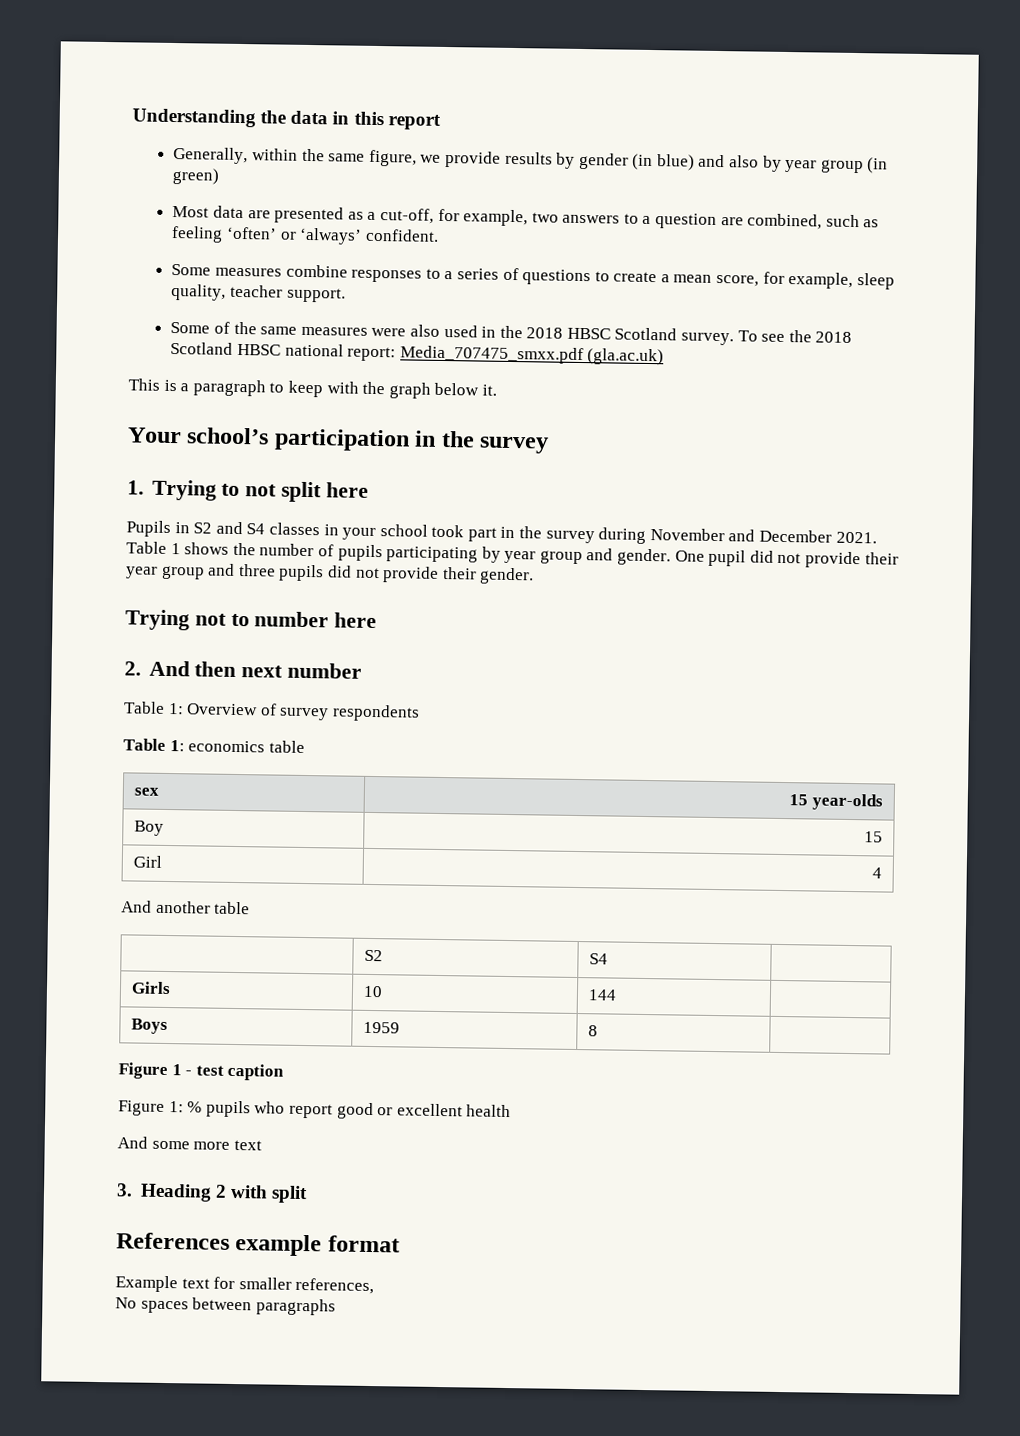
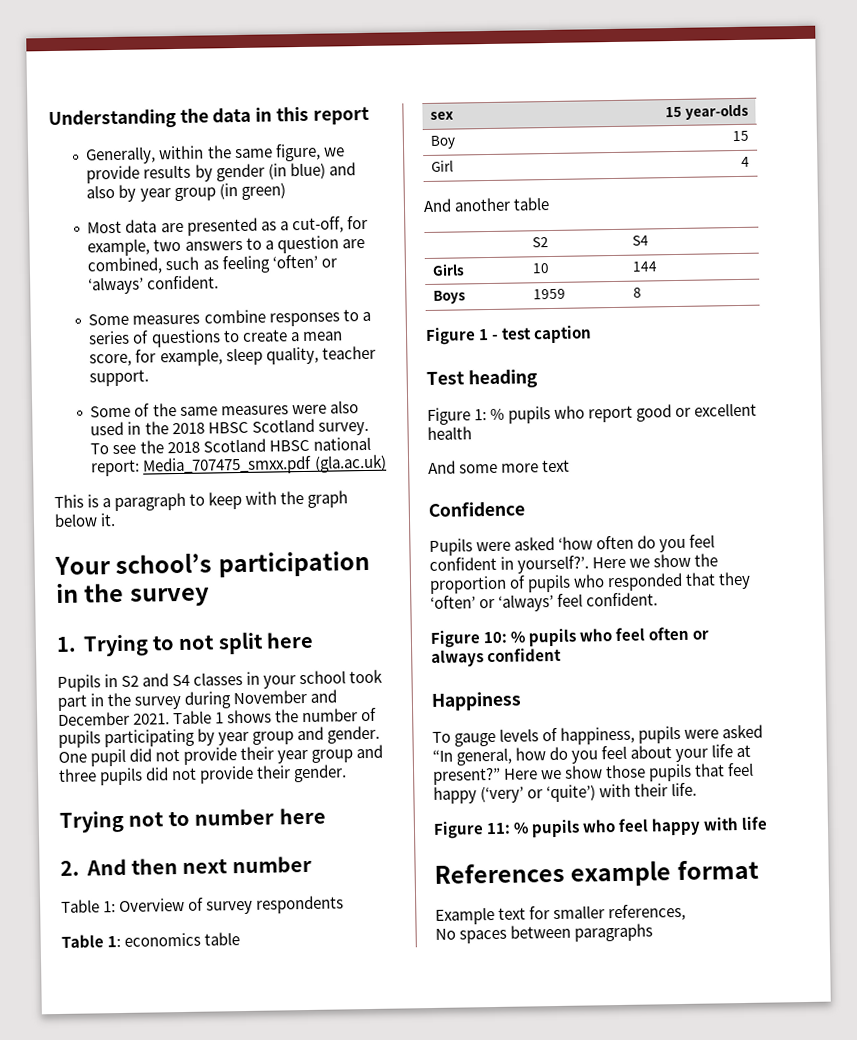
(285, 1072) none -> [426,369,538,389] // Test heading
[116,1183,308,1204] 3. Heading 2 with split -> [428,500,525,517] [429,534,716,556] [429,553,719,574] [429,571,752,594] [430,592,659,612] [430,626,710,648] [431,647,563,667] [431,691,522,711] [432,724,764,747] [432,744,752,766] [432,762,755,785] [433,782,698,804] [433,816,769,839] Confidence // Pupils were asked ‘how often do you feel confident in yourself?’. Here we show the proportion of pupils who responded that they ‘often’ or ‘always’ feel confident. // Figure 10: % pupils who feel often or always confident // Happiness // To gauge levels of happiness, pupils were asked “In general, how do you feel about your life at present?” Here we show those pupils that feel happy (‘very’ or ‘quite’) with their life. // Figure 11: % pupils who feel happy with life

